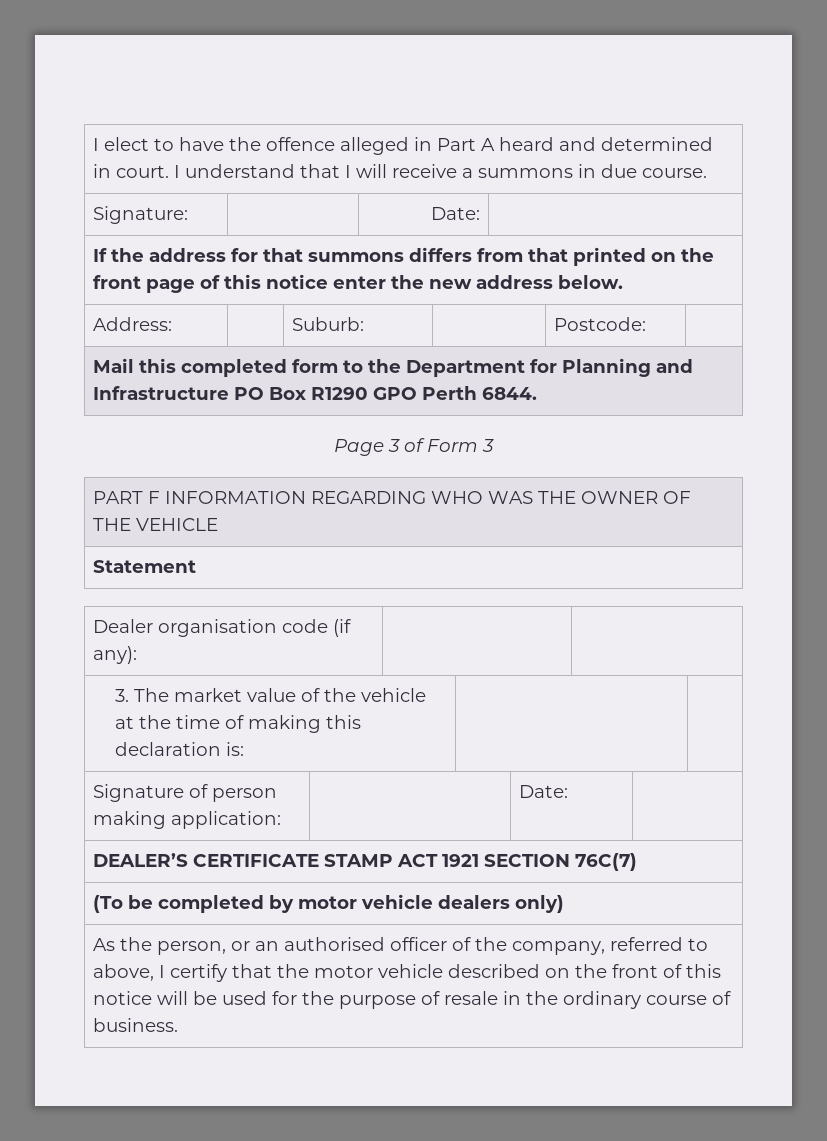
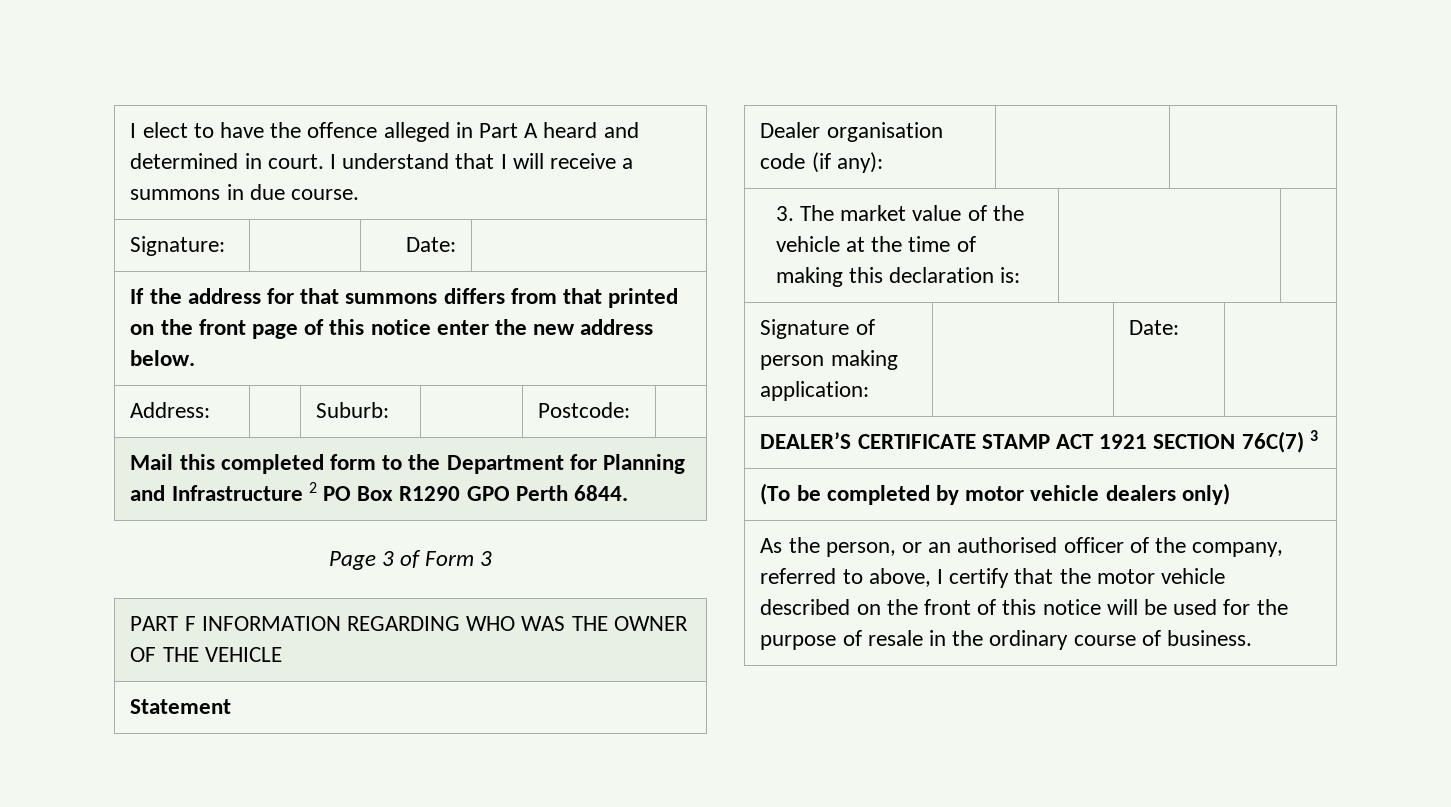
(230, 393) none -> [308,482,317,493] 2
(638, 862) none -> [1309,430,1318,441] 3

